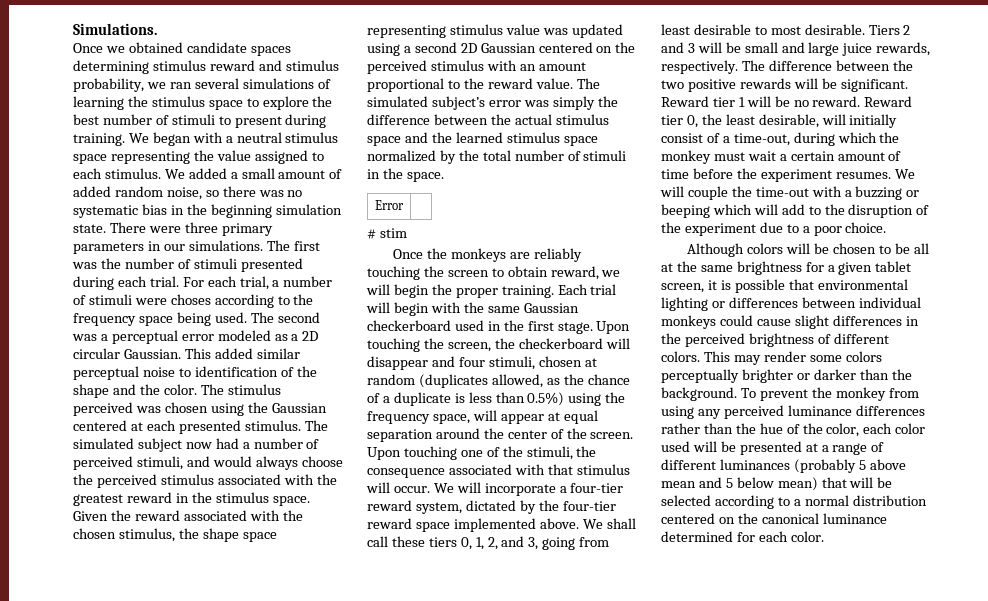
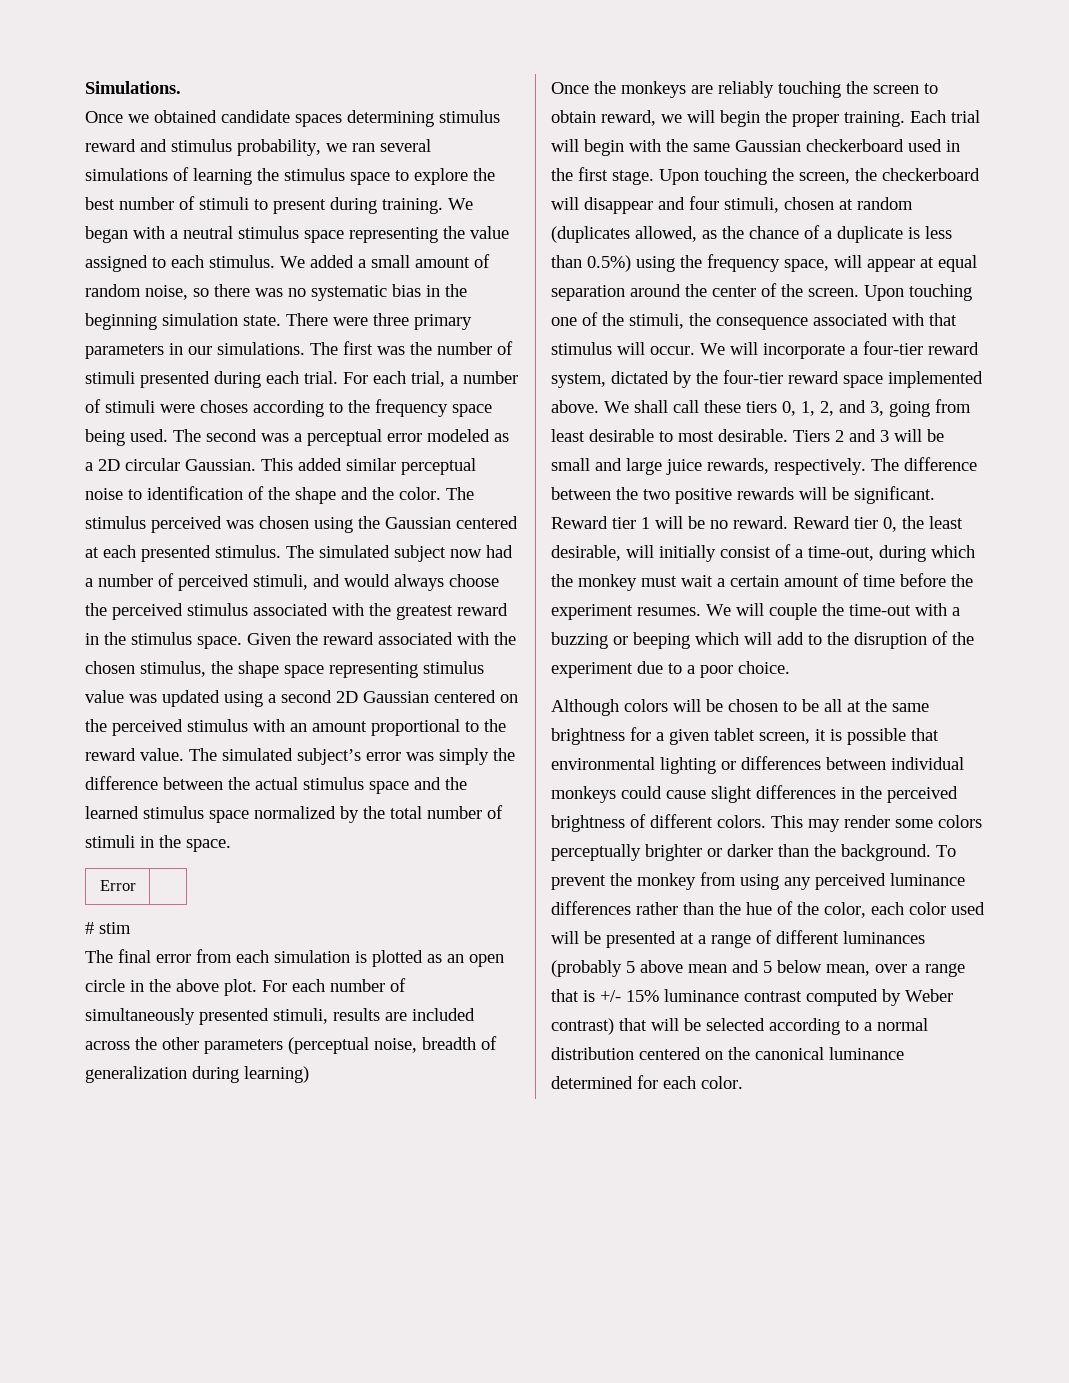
[73,186,111,197] added -> (490, 261) none
(407, 233) none -> [85,949,504,967] [85,978,406,996] [85,1008,475,1025] [85,1036,497,1054] [85,1066,309,1083] // The final error from each simulation is plotted as an open circle in the above plot. For each number of simultaneously presented stimuli, results are included across the other parameters (perceptual noise, breadth of generalization during learning)
[777,477,818,491] mean) -> [826,963,965,977] [551,989,953,1006] [551,1018,614,1035] mean, over a range that is +/- 15% luminance contrast computed by Weber contrast)

